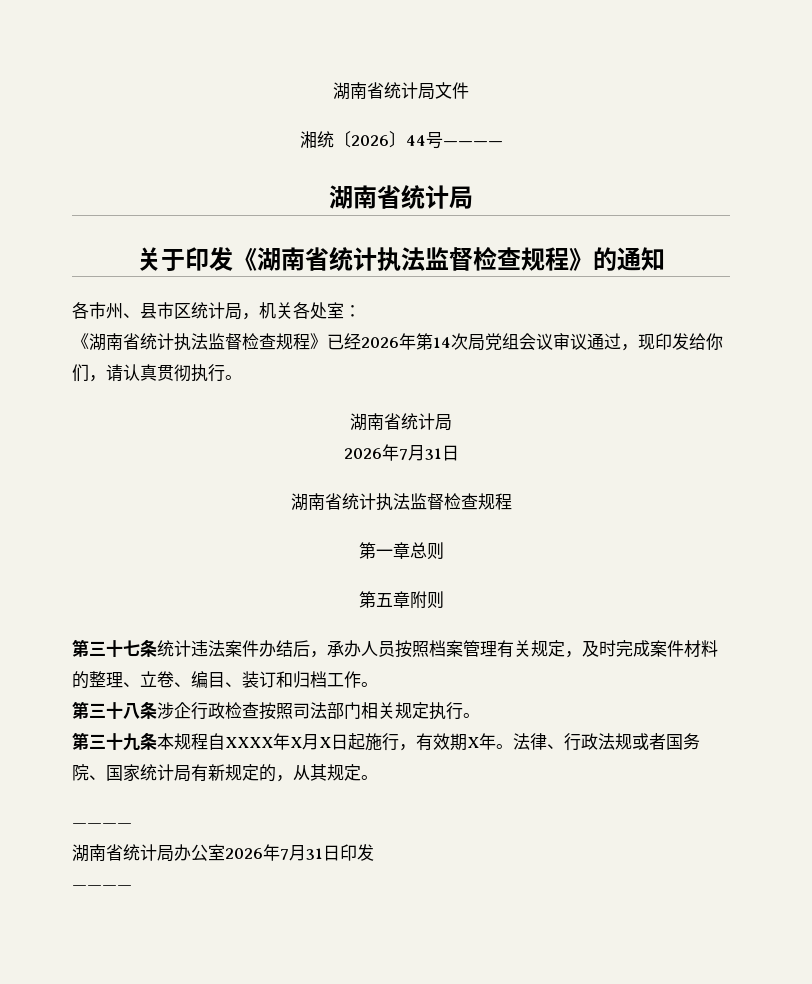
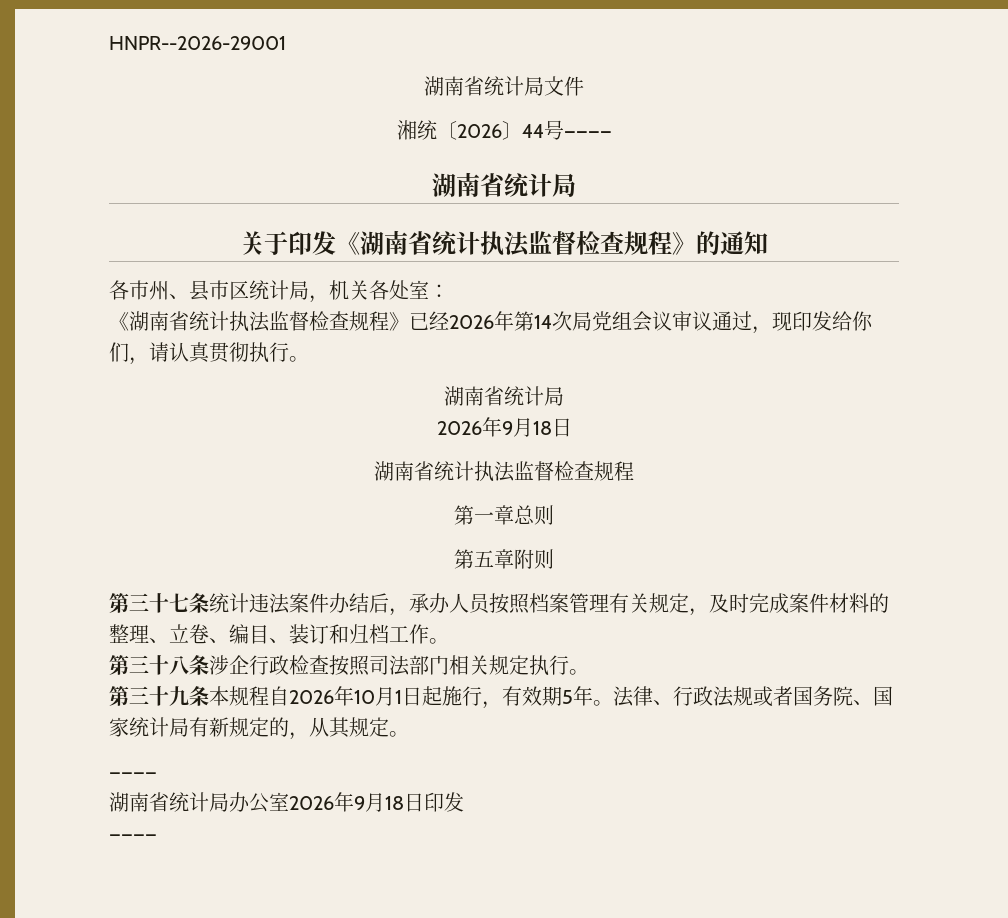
(333, 91) none -> [109,36,286,50] HNPR--2026-29001 //
[398,445,442,461] 7月31 -> [501,418,552,437] 9月18
[225,733,331,750] XXXX年X月X -> [289,686,402,706] 2026年10月1
[467,737,479,748] X -> [562,690,573,704] 5
[280,845,323,861] 7月31 -> [354,793,404,812] 9月18

